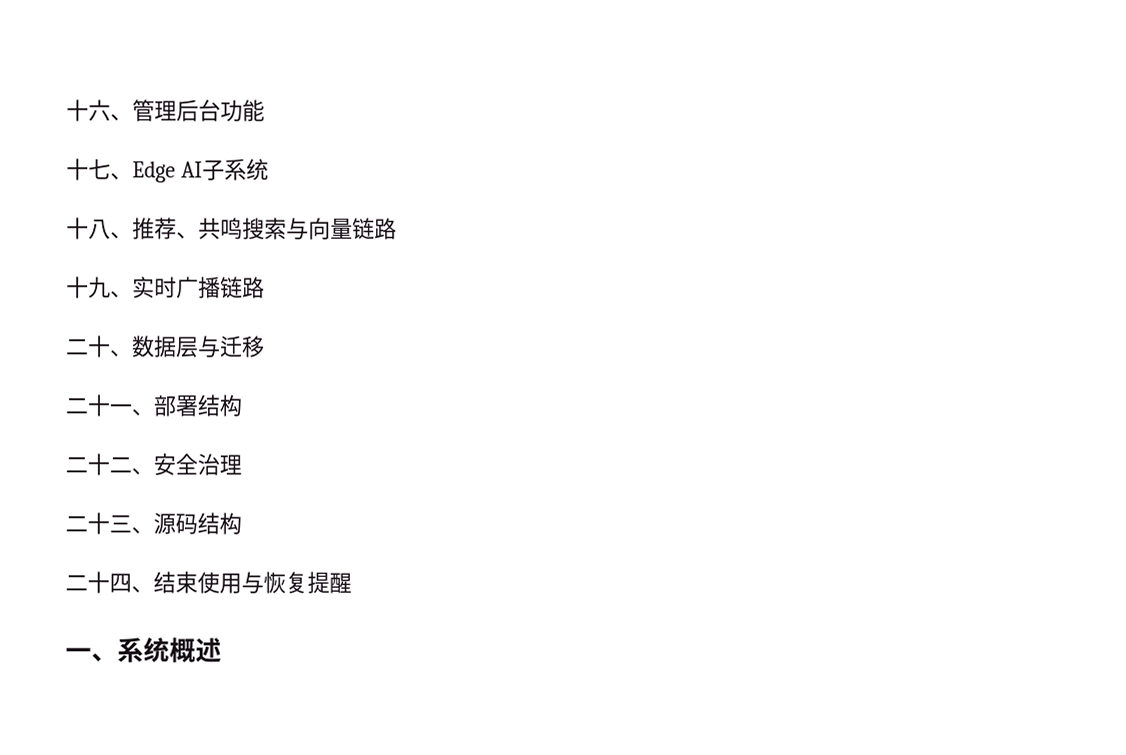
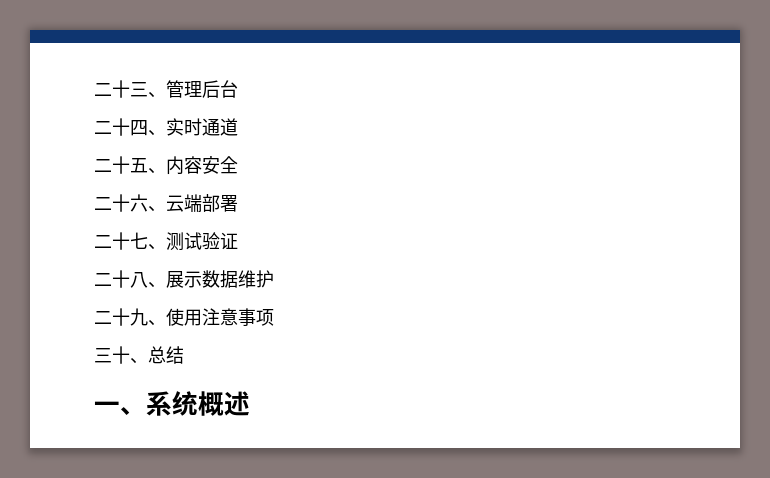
[66,99,111,122] 十六 -> [94,80,148,98] 二十三
[220,99,265,122] [66,158,269,183] [66,217,397,240] [66,276,265,299] [66,335,265,358] [65,394,242,417] [65,453,242,476] [65,512,242,535] [65,571,352,594] 功能 // 十七、Edge AI子系统 // 十八、推荐、共鸣搜索与向量链路 // 十九、实时广播链路 // 二十、数据层与迁移 // 二十一、部署结构 // 二十二、安全治理 // 二十三、源码结构 // 二十四、结束使用与恢复提醒 -> [94,118,238,136] [94,156,238,175] [94,194,238,212] [94,232,238,251] [94,270,274,288] [94,308,274,326] [94,346,184,364] // 二十四、实时通道 // 二十五、内容安全 // 二十六、云端部署 // 二十七、测试验证 // 二十八、展示数据维护 // 二十九、使用注意事项 // 三十、总结

